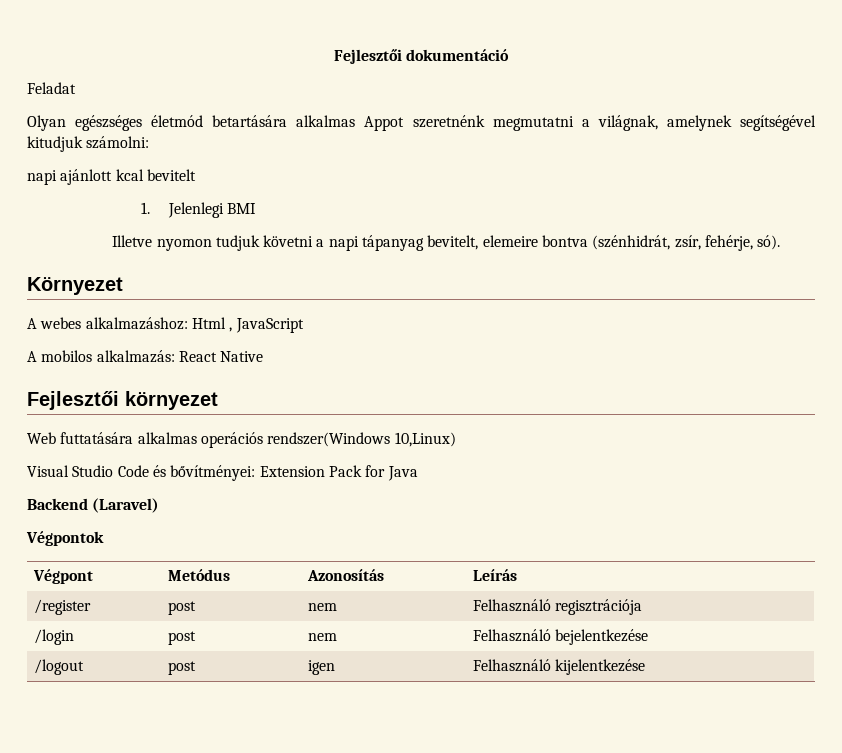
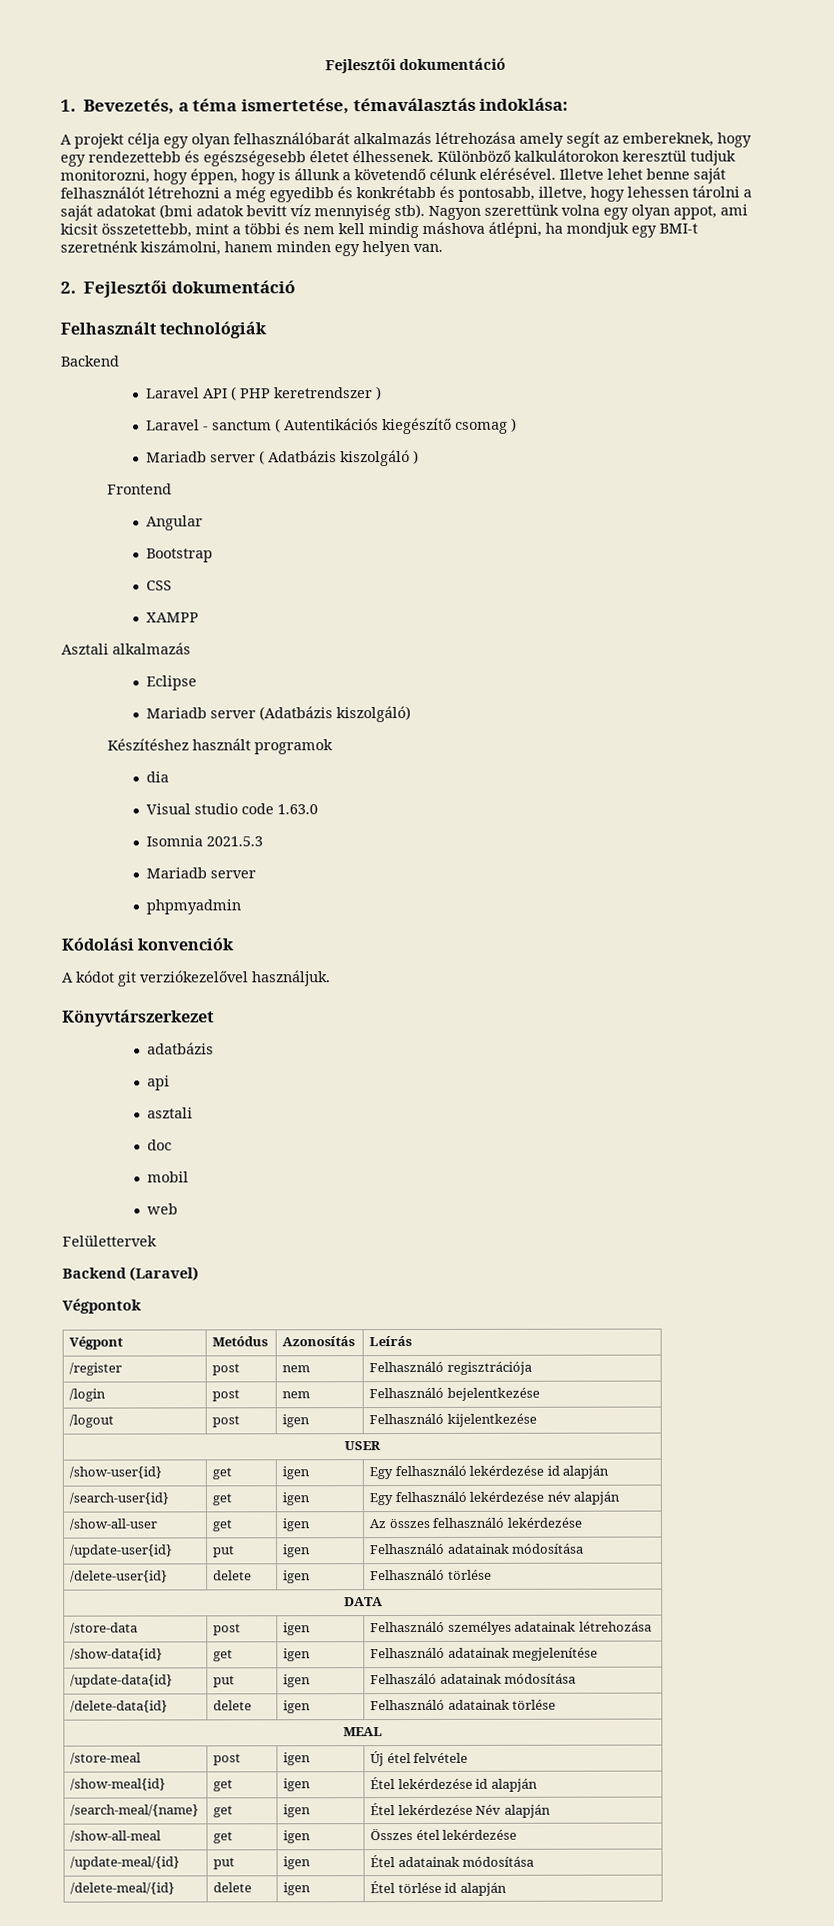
[333,49,510,64] [27,82,76,94] [27,115,817,131] [27,136,150,152] [27,169,196,185] [140,202,257,218] [112,235,781,251] [27,277,123,295] [27,317,304,333] [27,350,264,363] [27,391,218,410] [27,432,456,448] [27,465,418,481] Fejlesztői dokumentáció // Feladat // Olyan egészséges életmód betartására alkalmas Appot szeretnénk megmutatni a világnak, amelynek segítségével kitudjuk számolni: // napi ajánlott kcal bevitelt // 1. Jelenlegi BMI // Illetve nyomon tudjuk követni a napi tápanyag bevitelt, elemeire bontva (szénhidrát, zsír, fehérje, só). // Környezet // A webes alkalmazáshoz: Html , JavaScript // A mobilos alkalmazás: React Native // Fejlesztői környezet // Web futtatására alkalmas operációs rendszer(Windows 10,Linux) // Visual Studio Code és bővítményei: Extension Pack for Java -> [325,57,506,74] [60,97,569,115] [60,131,752,149] [60,149,736,167] [60,167,726,185] [60,185,752,203] [60,203,748,221] [60,221,698,239] [60,240,443,257] [60,280,295,298] [60,321,268,339] [60,355,119,367] [145,386,383,401] [146,417,518,435] [146,449,420,467] [107,483,173,495] [146,515,204,531] [146,548,214,563] [146,580,173,591] [146,612,200,623] [61,642,191,655] [146,675,198,691] [146,706,412,723] [107,738,334,755] [146,771,170,783] [146,803,319,815] [146,835,264,847] [146,867,257,879] [146,899,242,915] [61,937,235,951] [62,970,331,987] [62,1009,215,1027] [147,1042,215,1055] [147,1075,171,1091] [147,1107,194,1119] [147,1139,173,1151] [147,1171,190,1183] [147,1203,179,1215] [62,1235,157,1247] Fejlesztői dokumentáció // 1. Bevezetés, a téma ismertetése, témaválasztás indoklása: // A projekt célja egy olyan felhasználóbarát alkalmazás létrehozása amely segít az embereknek, hogy egy rendezettebb és egészségesebb életet élhessenek. Különböző kalkulátorokon keresztül tudjuk monitorozni, hogy éppen, hogy is állunk a követendő célunk elérésével. Illetve lehet benne saját felhasználót létrehozni a még egyedibb és konkrétabb és pontosabb, illetve, hogy lehessen tárolni a saját adatokat (bmi adatok bevitt víz mennyiség stb). Nagyon szerettünk volna egy olyan appot, ami kicsit összetettebb, mint a többi és nem kell mindig máshova átlépni, ha mondjuk egy BMI-t szeretnénk kiszámolni, hanem minden egy helyen van. // 2. Fejlesztői dokumentáció // Felhasznált technológiák // Backend // Laravel API ( PHP keretrendszer ) // Laravel - sanctum ( Autentikációs kiegészítő csomag ) // Mariadb server ( Adatbázis kiszolgáló ) // Frontend // Angular // Bootstrap // CSS // XAMPP // Asztali alkalmazás // Eclipse // Mariadb server (Adatbázis kiszolgáló) // Készítéshez használt programok // dia // Visual studio code 1.63.0 // Isomnia 2021.5.3 // Mariadb server // phpmyadmin // Kódolási konvenciók // A kódot git verziókezelővel használjuk. // Könyvtárszerkezet // adatbázis // api // asztali // doc // mobil // web // Felülettervek
(646, 667) none -> [344,1441,381,1451] [69,1466,163,1479] [212,1467,233,1480] [282,1466,311,1480] [369,1465,610,1480] [69,1492,170,1505] [212,1493,233,1506] [282,1492,311,1506] [369,1491,621,1506] [69,1518,158,1531] [212,1519,233,1532] [282,1518,311,1532] [369,1517,582,1529] [70,1544,174,1558] [213,1545,236,1558] [283,1544,312,1558] [370,1543,585,1555] [70,1570,169,1583] [213,1570,253,1581] [283,1570,312,1584] [370,1569,492,1581] [343,1597,383,1607] [70,1622,139,1635] [213,1623,242,1636] [283,1622,312,1636] [370,1621,652,1635] [70,1648,164,1661] [213,1649,234,1662] [283,1648,312,1662] [370,1647,599,1661] [70,1674,174,1688] [213,1675,236,1688] [283,1674,312,1688] [370,1673,577,1685] [70,1700,169,1713] [213,1700,253,1711] [283,1700,312,1714] [370,1699,557,1711] [343,1727,383,1737] [70,1752,142,1765] [213,1753,242,1766] [283,1752,312,1766] [370,1751,469,1767] [70,1778,167,1791] [213,1779,234,1792] [283,1778,312,1792] [370,1777,538,1792] [70,1804,200,1817] [213,1805,234,1818] [283,1804,312,1818] [370,1803,551,1818] [70,1830,162,1843] [213,1831,234,1844] [283,1830,312,1844] [370,1829,518,1841] [70,1856,181,1870] [213,1857,236,1870] [283,1856,312,1870] [370,1855,535,1868] [70,1882,176,1895] [213,1882,253,1893] [283,1882,312,1896] [370,1881,507,1896] // USER // /show-user{id} | get | igen | Egy felhasználó lekérdezése id alapján // /search-user{id} | get | igen | Egy felhasználó lekérdezése név alapján // /show-all-user | get | igen | Az összes felhasználó lekérdezése // /update-user{id} | put | igen | Felhasználó adatainak módosítása // /delete-user{id} | delete | igen | Felhasználó törlése // DATA // /store-data | post | igen | Felhasználó személyes adatainak létrehozása // /show-data{id} | get | igen | Felhasználó adatainak megjelenítése // /update-data{id} | put | igen | Felhaszáló adatainak módosítása // /delete-data{id} | delete | igen | Felhasználó adatainak törlése // MEAL // /store-meal | post | igen | Új étel felvétele // /show-meal{id} | get | igen | Étel lekérdezése id alapján // /search-meal/{name} | get | igen | Étel lekérdezése Név alapján // /show-all-meal | get | igen | Összes étel lekérdezése // /update-meal/{id} | put | igen | Étel adatainak módosítása // /delete-meal/{id} | delete | igen | Étel törlése id alapján

